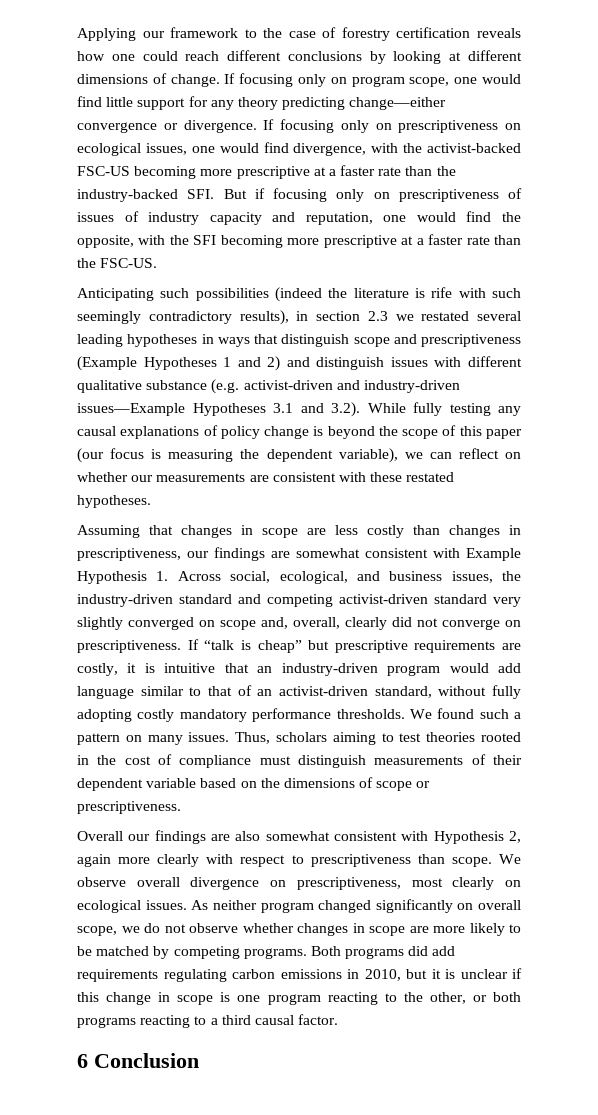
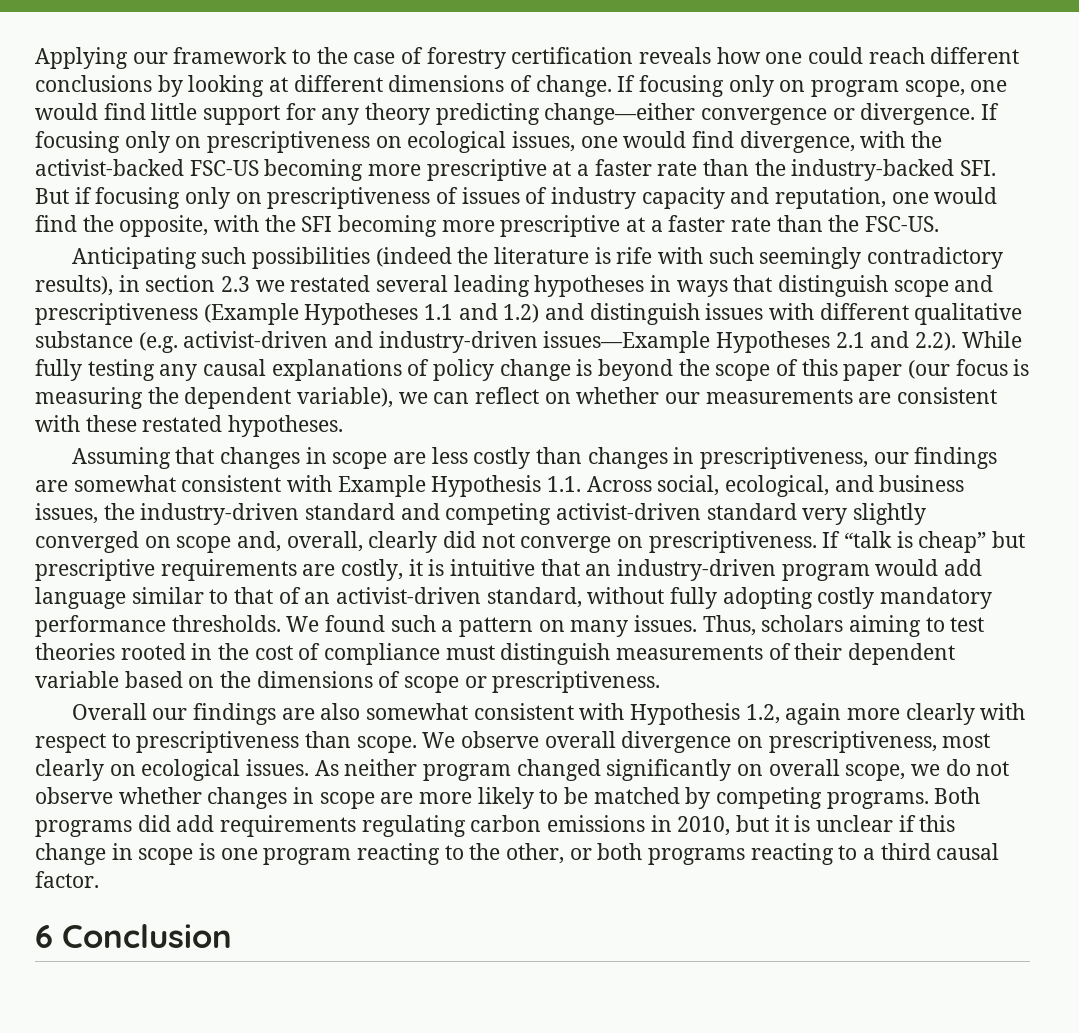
[223,356,281,371] 1 and 2) -> [424,303,540,323] 1.1 and 1.2)
[273,402,360,417] 3.1 and 3.2). -> [835,331,957,351] 2.1 and 2.2).
[156,571,169,581] 1. -> [547,476,582,492] 1.1.
[508,831,521,843] 2, -> [745,704,780,724] 1.2,

